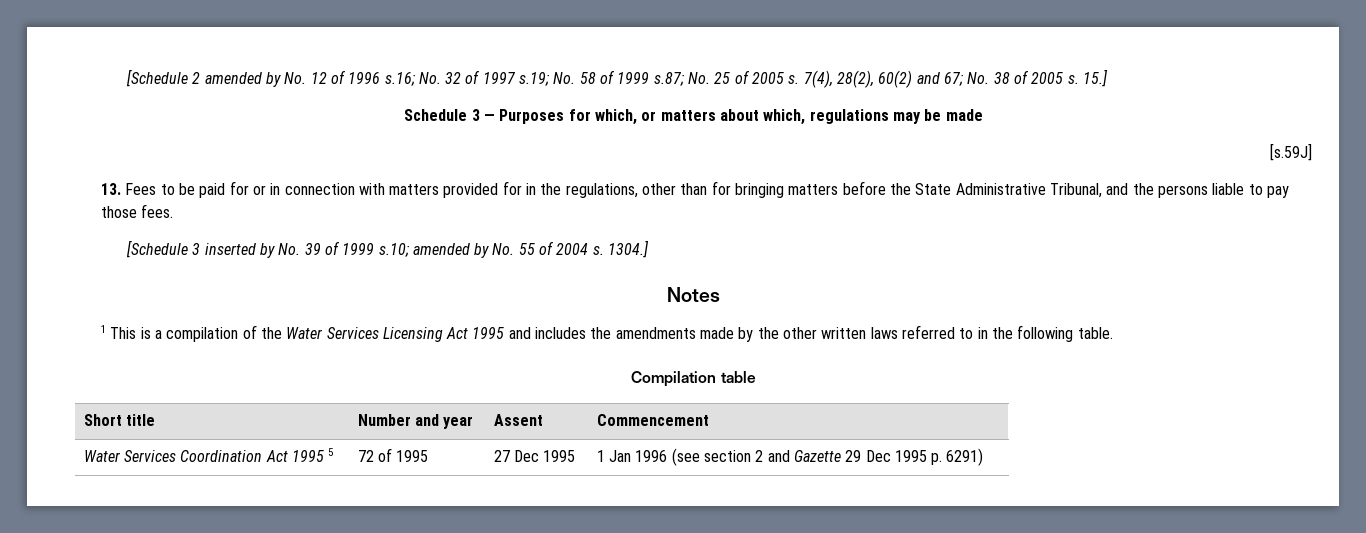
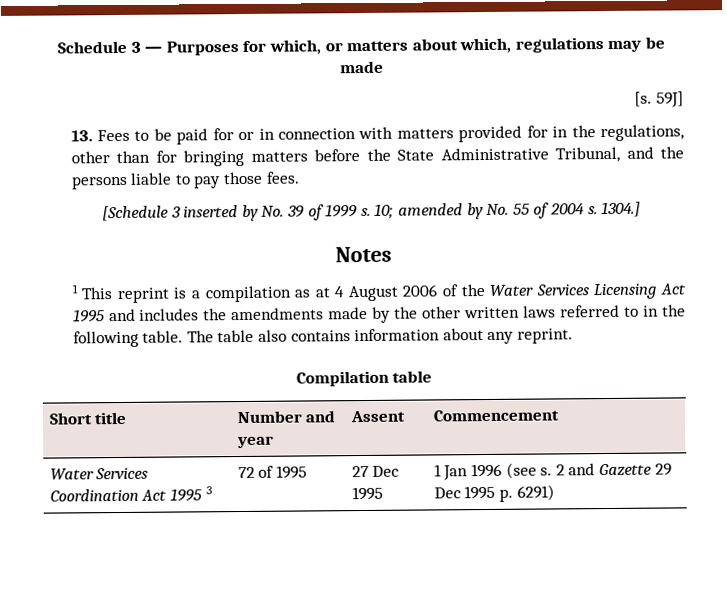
[125,69,1108,88] [Schedule 2 amended by No. 12 of 1996 s.16; No. 32 of 1997 s.19; No. 58 of 1999 s.87; No. 25 of 2005 s. 7(4), 28(2), 60(2) and 67; No. 38 of 2005 s. 15.] // -> (56, 47) none
[1270,143,1312,161] [s.59J] -> [634,91,684,108] [s. 59J]
[378,243,410,257] s.10; -> [360,203,395,219] s. 10;
(137, 333) none -> [116,287,170,304] reprint
(239, 334) none -> [294,284,438,302] as at 4 August 2006
(1113, 333) none -> [186,328,573,344] The table also contains information about any reprint.
[328,448,334,456] 5 -> [205,486,213,495] 3
[703,450,751,462] section -> [540,467,553,476] s.

